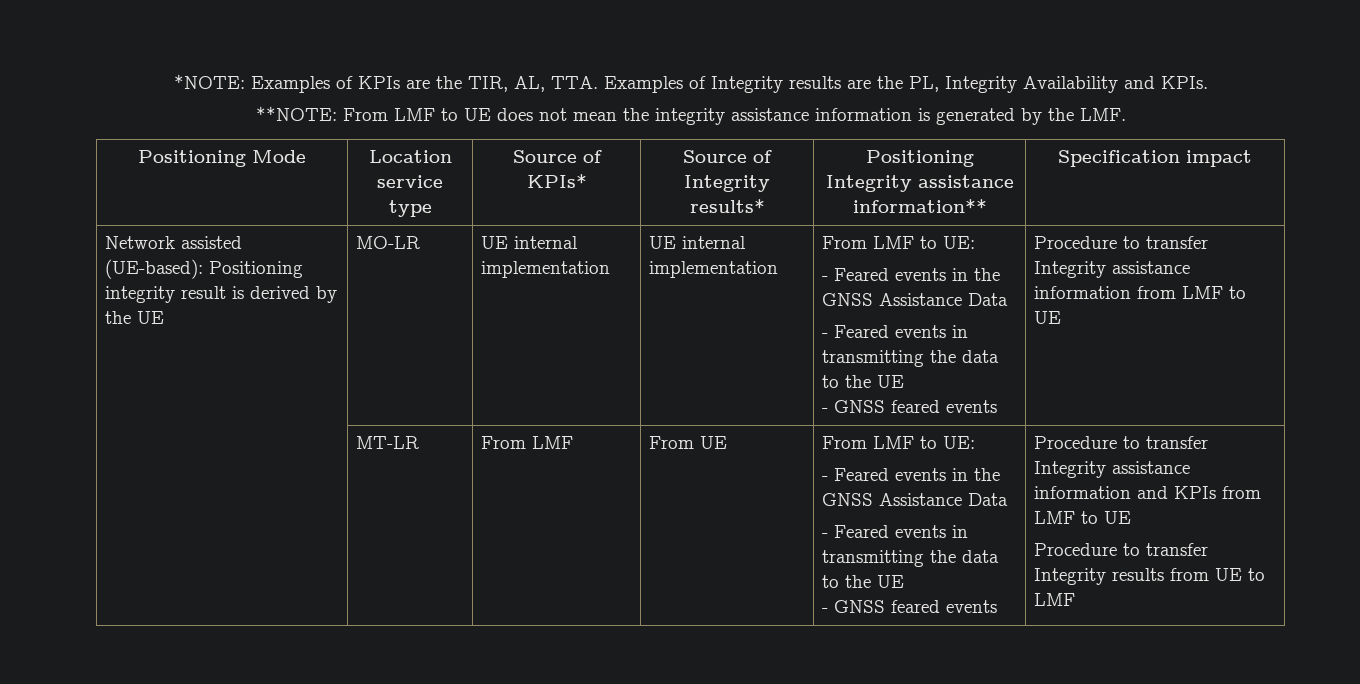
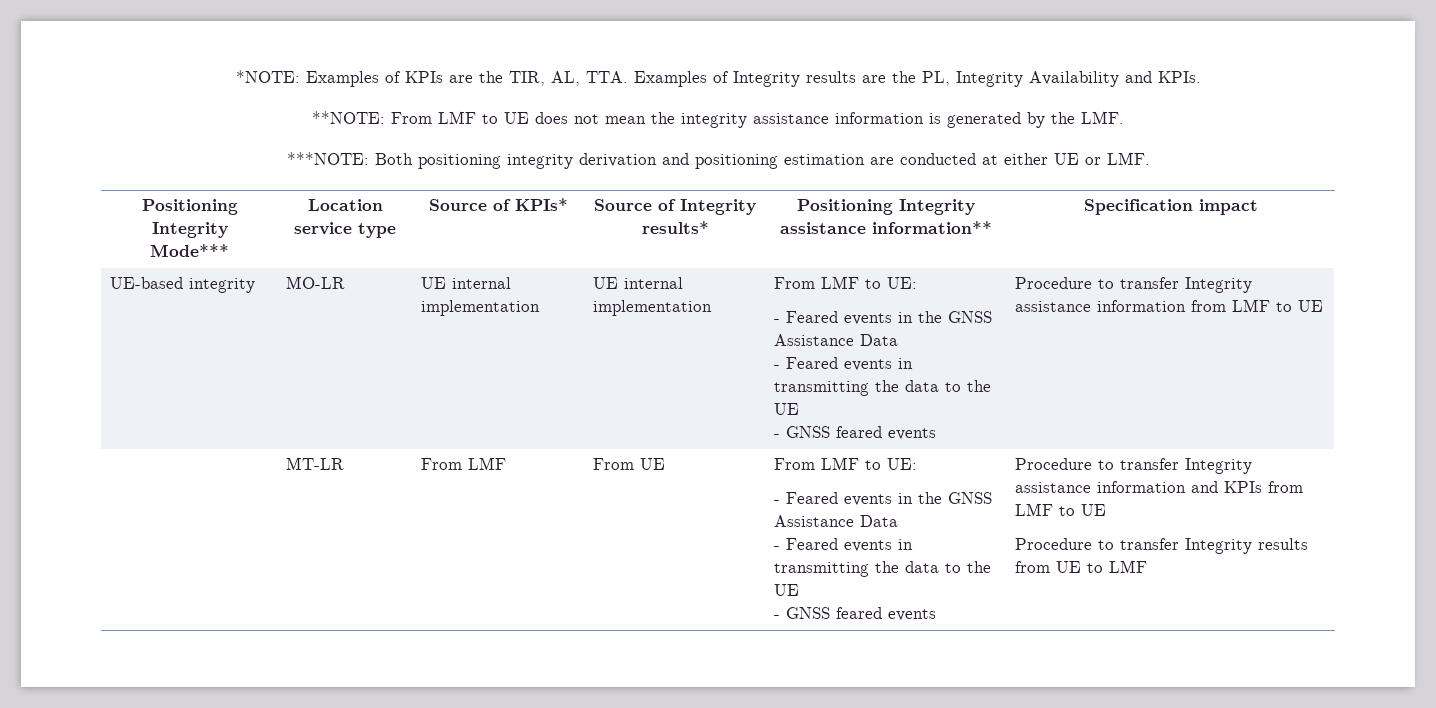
[138,150,306,167] // Positioning Mode -> [286,152,1150,169] [141,199,238,215] [151,222,228,238] [150,244,229,257] // ***NOTE: Both positioning integrity derivation and positioning estimation are conducted at either UE or LMF. // Positioning Integrity Mode***
[105,236,243,249] [105,259,304,279] [105,286,338,303] [105,311,165,324] Network assisted (UE-based): Positioning integrity result is derived by the UE -> [110,277,256,293] UE-based integrity

